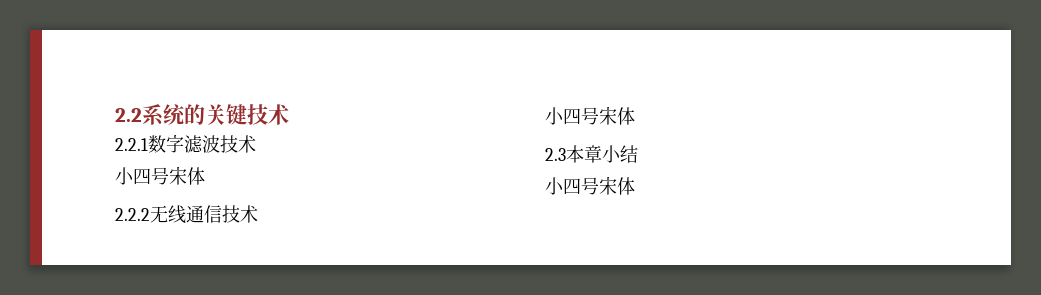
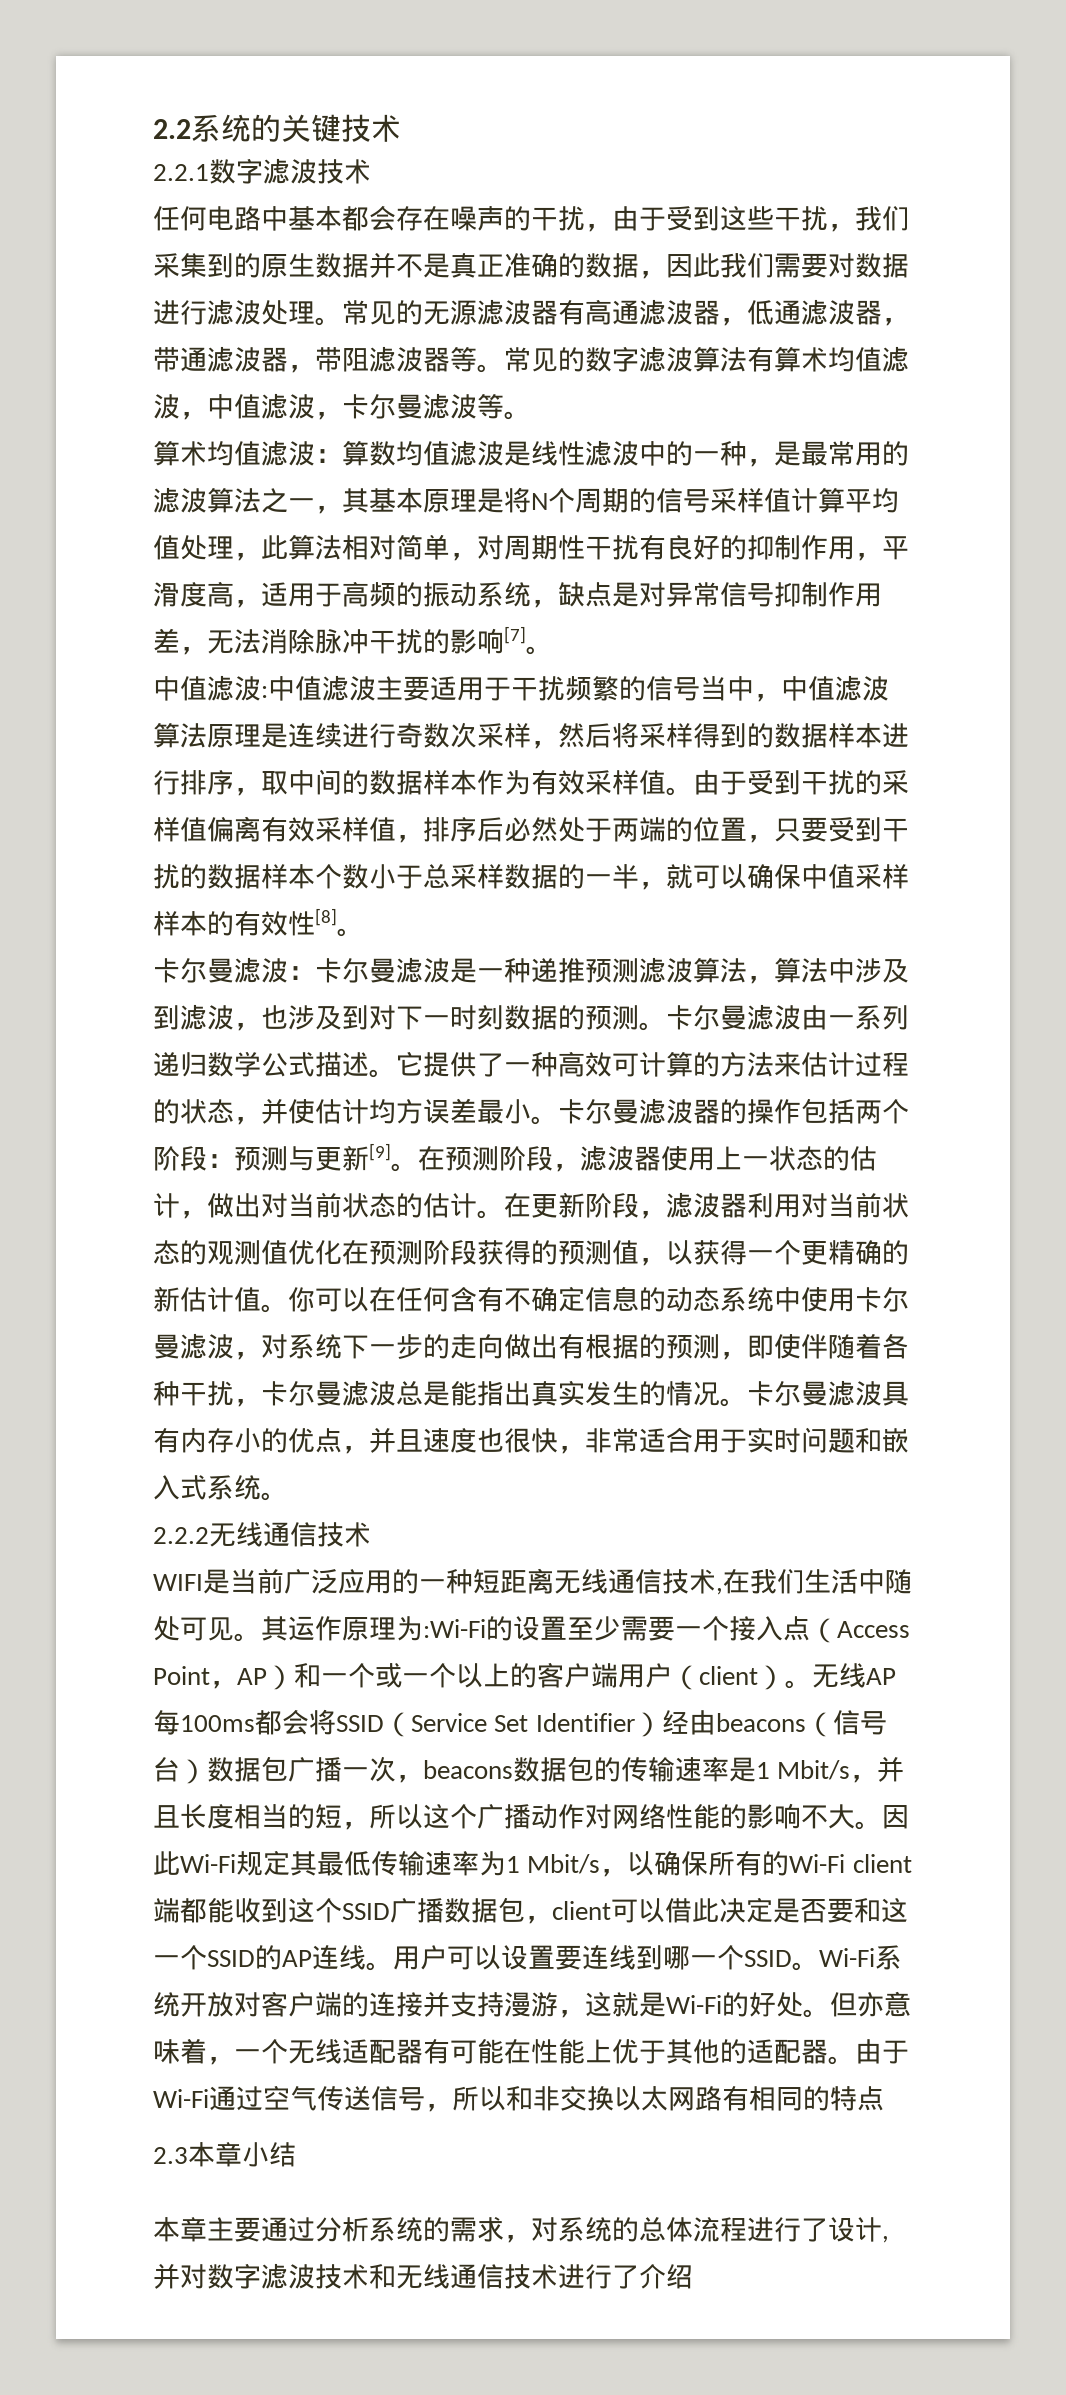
[115,166,205,185] [115,205,258,224] [545,106,635,125] [545,145,638,163] [545,176,635,195] 小四号宋体 // 2.2.2无线通信技术 // 小四号宋体 // 2.3本章小结 // 小四号宋体 -> [153,205,909,232] [153,252,909,279] [153,299,909,326] [153,346,909,373] [153,393,531,420] [153,440,909,467] [153,487,899,514] [153,534,909,561] [153,581,882,608] [153,626,526,655] [526,646,553,655] [153,675,889,702] [153,722,909,749] [153,769,909,796] [153,816,909,843] [153,864,909,890] [153,908,337,936] [337,928,364,937] [153,957,909,984] [153,1004,909,1031] [153,1051,909,1078] [153,1098,909,1125] [153,1143,391,1171] [391,1145,877,1172] [153,1192,909,1219] [153,1240,909,1266] [153,1286,909,1313] [153,1333,909,1360] [153,1380,909,1407] [153,1427,909,1454] [153,1475,288,1501] [153,1522,371,1547] [153,1568,912,1595] [153,1616,910,1643] [153,1662,896,1690] [153,1709,887,1737] [153,1756,905,1784] [153,1803,909,1830] [153,1850,912,1877] [153,1897,908,1924] [153,1945,902,1971] [153,1991,911,2018] [153,2038,909,2065] [153,2085,884,2112] [153,2142,296,2167] [153,2216,889,2243] [153,2263,693,2289] 任何电路中基本都会存在噪声的干扰，由于受到这些干扰，我们采集到的原生数据并不是真正准确的数据，因此我们需要对数据进行滤波处理。常见的无源滤波器有高通滤波器，低通滤波器，带通滤波器，带阻滤波器等。常见的数字滤波算法有算术均值滤波，中值滤波，卡尔曼滤波等。 // 算术均值滤波：算数均值滤波是线性滤波中的一种，是最常用的滤波算法之一，其基本原理是将N个周期的信号采样值计算平均值处理，此算法相对简单，对周期性干扰有良好的抑制作用，平滑度高，适用于高频的振动系统，缺点是对异常信号抑制作用差，无法消除脉冲干扰的影响[7]。 // 中值滤波:中值滤波主要适用于干扰频繁的信号当中，中值滤波算法原理是连续进行奇数次采样，然后将采样得到的数据样本进行排序，取中间的数据样本作为有效采样值。由于受到干扰的采样值偏离有效采样值，排序后必然处于两端的位置，只要受到干扰的数据样本个数小于总采样数据的一半，就可以确保中值采样样本的有效性[8]。 // 卡尔曼滤波：卡尔曼滤波是一种递推预测滤波算法，算法中涉及到滤波，也涉及到对下一时刻数据的预测。卡尔曼滤波由一系列递归数学公式描述。它提供了一种高效可计算的方法来估计过程的状态，并使估计均方误差最小。卡尔曼滤波器的操作包括两个阶段：预测与更新[9]。在预测阶段，滤波器使用上一状态的估计，做出对当前状态的估计。在更新阶段，滤波器利用对当前状态的观测值优化在预测阶段获得的预测值，以获得一个更精确的新估计值。你可以在任何含有不确定信息的动态系统中使用卡尔曼滤波，对系统下一步的走向做出有根据的预测，即使伴随着各种干扰，卡尔曼滤波总是能指出真实发生的情况。卡尔曼滤波具有内存小的优点，并且速度也很快，非常适合用于实时问题和嵌入式系统。 // 2.2.2无线通信技术 // WIFI是当前广泛应用的一种短距离无线通信技术,在我们生活中随处可见。其运作原理为:Wi-Fi的设置至少需要一个接入点（Access Point，AP）和一个或一个以上的客户端用户（client）。无线AP每100ms都会将SSID（Service Set Identifier）经由beacons（信号台）数据包广播一次，beacons数据包的传输速率是1 Mbit/s，并且长度相当的短，所以这个广播动作对网络性能的影响不大。因此Wi-Fi规定其最低传输速率为1 Mbit/s，以确保所有的Wi-Fi client端都能收到这个SSID广播数据包，client可以借此决定是否要和这一个SSID的AP连线。用户可以设置要连线到哪一个SSID。Wi-Fi系统开放对客户端的连接并支持漫游，这就是Wi-Fi的好处。但亦意味着，一个无线适配器有可能在性能上优于其他的适配器。由于Wi-Fi通过空气传送信号，所以和非交换以太网路有相同的特点 // 2.3本章小结 // 本章主要通过分析系统的需求，对系统的总体流程进行了设计,并对数字滤波技术和无线通信技术进行了介绍

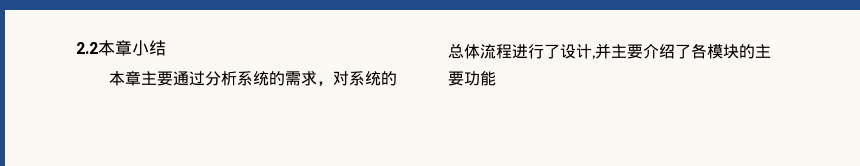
[191,114,401,142] [153,158,371,184] [153,205,909,232] [153,252,909,279] [153,299,909,326] [153,346,909,373] [153,393,531,420] [153,440,909,467] [153,487,899,514] [153,534,909,561] [153,581,882,608] [153,626,526,655] [526,646,553,655] [153,675,889,702] [153,722,909,749] [153,769,909,796] [153,816,909,843] [153,864,909,890] [153,908,337,936] [337,928,364,937] [153,957,909,984] [153,1004,909,1031] [153,1051,909,1078] [153,1098,909,1125] [153,1143,391,1171] [391,1145,877,1172] [153,1192,909,1219] [153,1240,909,1266] [153,1286,909,1313] [153,1333,909,1360] [153,1380,909,1407] [153,1427,909,1454] [153,1475,288,1501] [153,1522,371,1547] [153,1568,912,1595] [153,1616,910,1643] [153,1662,896,1690] [153,1709,887,1737] [153,1756,905,1784] [153,1803,909,1830] [153,1850,912,1877] [153,1897,908,1924] [153,1945,902,1971] [153,1991,911,2018] [153,2038,909,2065] [153,2085,884,2112] [153,2147,188,2164] 系统的关键技术 // 2.2.1数字滤波技术 // 任何电路中基本都会存在噪声的干扰，由于受到这些干扰，我们采集到的原生数据并不是真正准确的数据，因此我们需要对数据进行滤波处理。常见的无源滤波器有高通滤波器，低通滤波器，带通滤波器，带阻滤波器等。常见的数字滤波算法有算术均值滤波，中值滤波，卡尔曼滤波等。 // 算术均值滤波：算数均值滤波是线性滤波中的一种，是最常用的滤波算法之一，其基本原理是将N个周期的信号采样值计算平均值处理，此算法相对简单，对周期性干扰有良好的抑制作用，平滑度高，适用于高频的振动系统，缺点是对异常信号抑制作用差，无法消除脉冲干扰的影响[7]。 // 中值滤波:中值滤波主要适用于干扰频繁的信号当中，中值滤波算法原理是连续进行奇数次采样，然后将采样得到的数据样本进行排序，取中间的数据样本作为有效采样值。由于受到干扰的采样值偏离有效采样值，排序后必然处于两端的位置，只要受到干扰的数据样本个数小于总采样数据的一半，就可以确保中值采样样本的有效性[8]。 // 卡尔曼滤波：卡尔曼滤波是一种递推预测滤波算法，算法中涉及到滤波，也涉及到对下一时刻数据的预测。卡尔曼滤波由一系列递归数学公式描述。它提供了一种高效可计算的方法来估计过程的状态，并使估计均方误差最小。卡尔曼滤波器的操作包括两个阶段：预测与更新[9]。在预测阶段，滤波器使用上一状态的估计，做出对当前状态的估计。在更新阶段，滤波器利用对当前状态的观测值优化在预测阶段获得的预测值，以获得一个更精确的新估计值。你可以在任何含有不确定信息的动态系统中使用卡尔曼滤波，对系统下一步的走向做出有根据的预测，即使伴随着各种干扰，卡尔曼滤波总是能指出真实发生的情况。卡尔曼滤波具有内存小的优点，并且速度也很快，非常适合用于实时问题和嵌入式系统。 // 2.2.2无线通信技术 // WIFI是当前广泛应用的一种短距离无线通信技术,在我们生活中随处可见。其运作原理为:Wi-Fi的设置至少需要一个接入点（Access Point，AP）和一个或一个以上的客户端用户（client）。无线AP每100ms都会将SSID（Service Set Identifier）经由beacons（信号台）数据包广播一次，beacons数据包的传输速率是1 Mbit/s，并且长度相当的短，所以这个广播动作对网络性能的影响不大。因此Wi-Fi规定其最低传输速率为1 Mbit/s，以确保所有的Wi-Fi client端都能收到这个SSID广播数据包，client可以借此决定是否要和这一个SSID的AP连线。用户可以设置要连线到哪一个SSID。Wi-Fi系统开放对客户端的连接并支持漫游，这就是Wi-Fi的好处。但亦意味着，一个无线适配器有可能在性能上优于其他的适配器。由于Wi-Fi通过空气传送信号，所以和非交换以太网路有相同的特点 // 2.3 -> (98, 48) none
[180,2263,693,2289] 对数字滤波技术和无线通信技术进行了介绍 -> [611,43,771,59] [448,71,496,86] 主要介绍了各模块的主要功能

